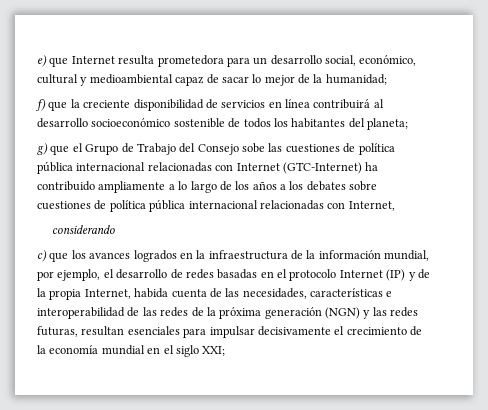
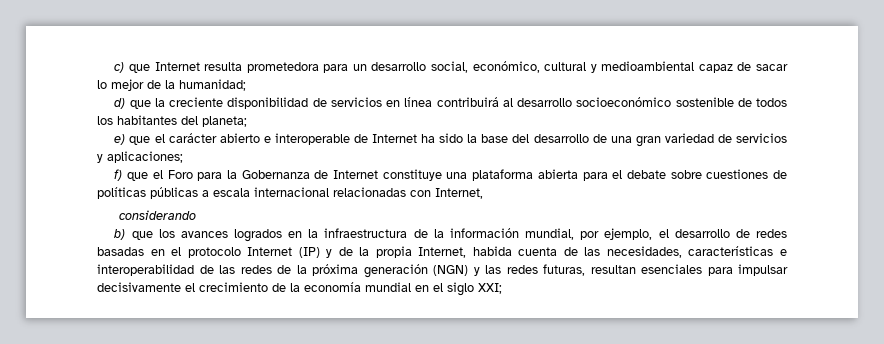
[37,55,47,67] e) -> [114,62,125,73] c)
[36,99,46,111] f) -> [114,98,126,109] d)
[37,143,395,155] [37,161,379,174] [37,181,378,193] [37,199,186,212] g) que el Grupo de Trabajo del Consejo sobe las cuestiones de política pública internacional relacionadas con Internet (GTC-Internet) ha contribuido ampliamente a lo largo de los años a los debates sobre cuestiones de política pública -> [114,133,788,147] [97,151,183,163] [114,169,787,181] [97,187,250,199] e) que el carácter abierto e interoperable de Internet ha sido la base del desarrollo de una gran variedad de servicios y aplicaciones; // f) que el Foro para la Gobernanza de Internet constituye una plataforma abierta para el debate sobre cuestiones de políticas públicas a escala
[37,250,47,262] c) -> [114,229,126,240] b)

